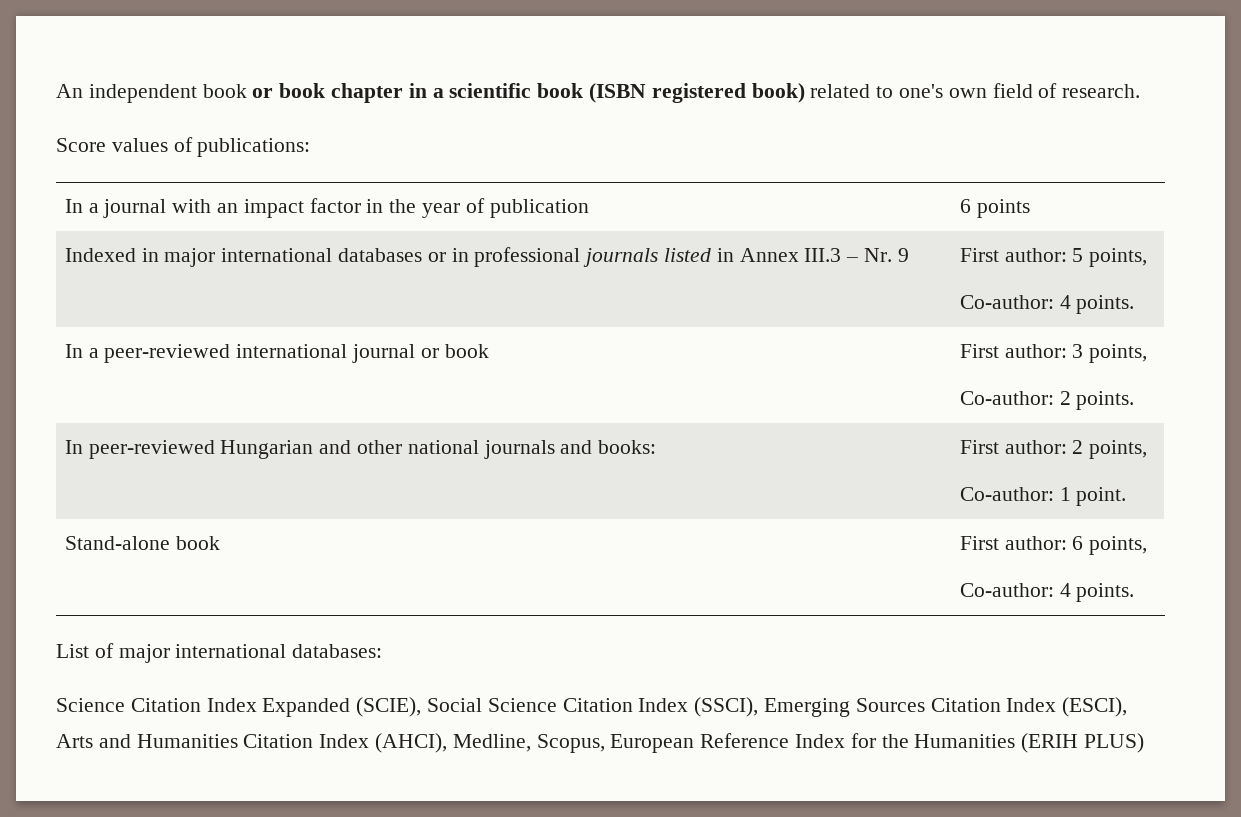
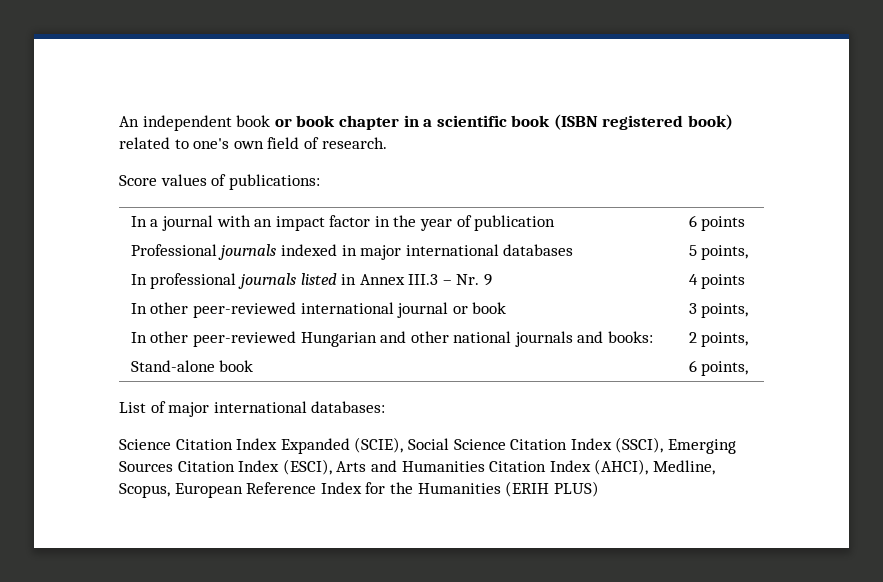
[64,248,136,262] Indexed -> [130,244,337,260] Professional journals indexed
[427,248,469,262] or in -> [688,245,749,260] [130,274,147,285] | 5 points, // In
[959,248,1148,267] [959,295,1135,314] [64,344,99,358] First author: 5 points, // Co-author: 4 points. // In a -> [688,274,746,289] [130,302,189,314] 4 points // In other
[959,344,1067,358] First author: -> (507, 308) none
[959,391,1135,410] [64,440,83,454] // Co-author: 2 points. // In -> [130,331,189,343] // In other
[959,440,1067,454] First author: -> (654, 337) none
[959,487,1127,506] // Co-author: 1 point. -> (749, 339) none
[959,536,1067,550] First author: -> (254, 366) none
[959,583,1135,602] // Co-author: 4 points. -> (749, 368) none

